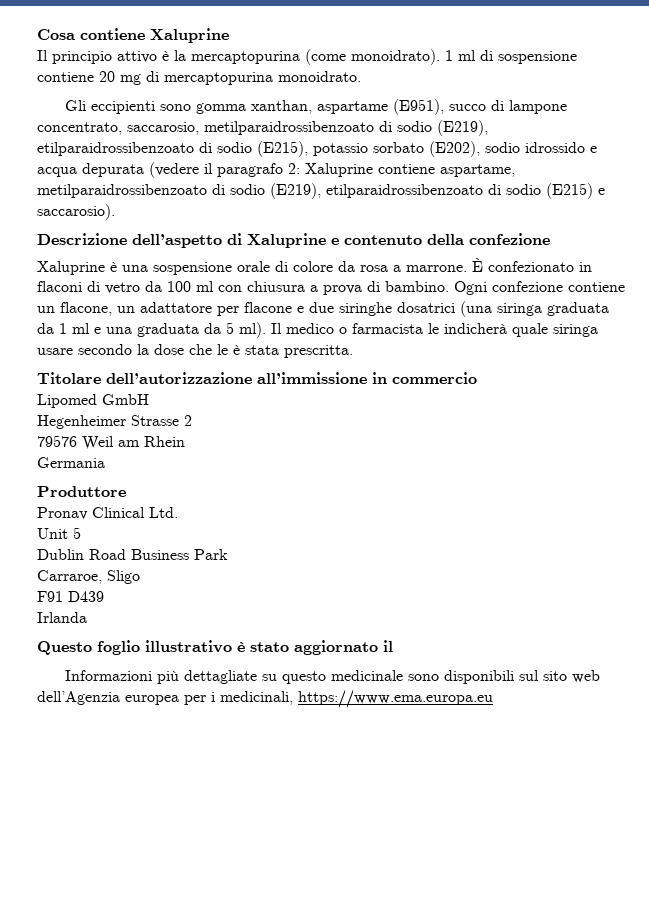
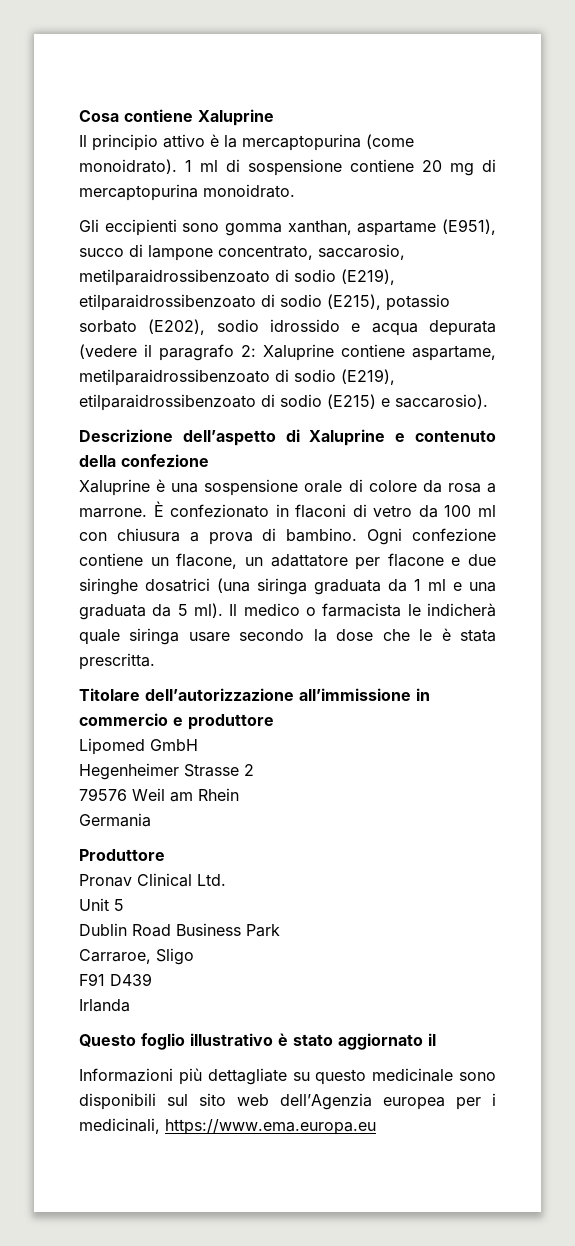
(477, 378) none -> [173,714,274,730] e produttore

